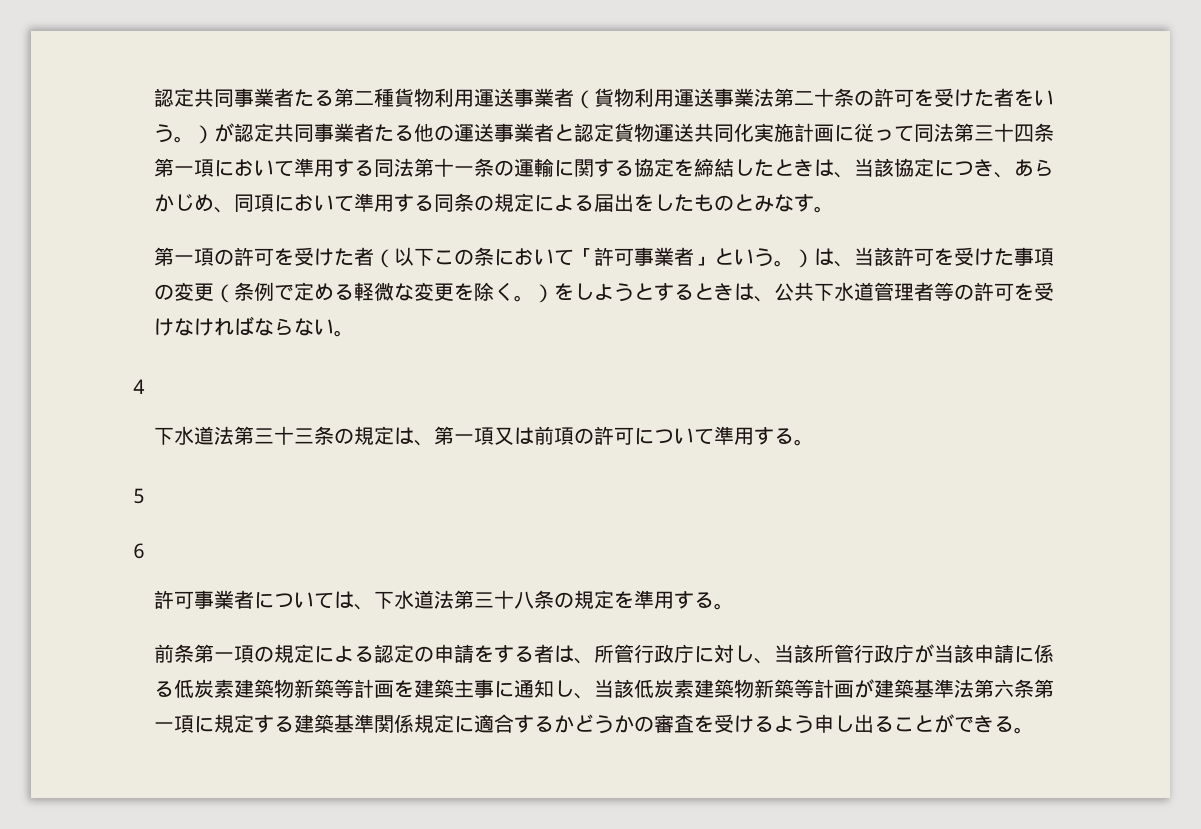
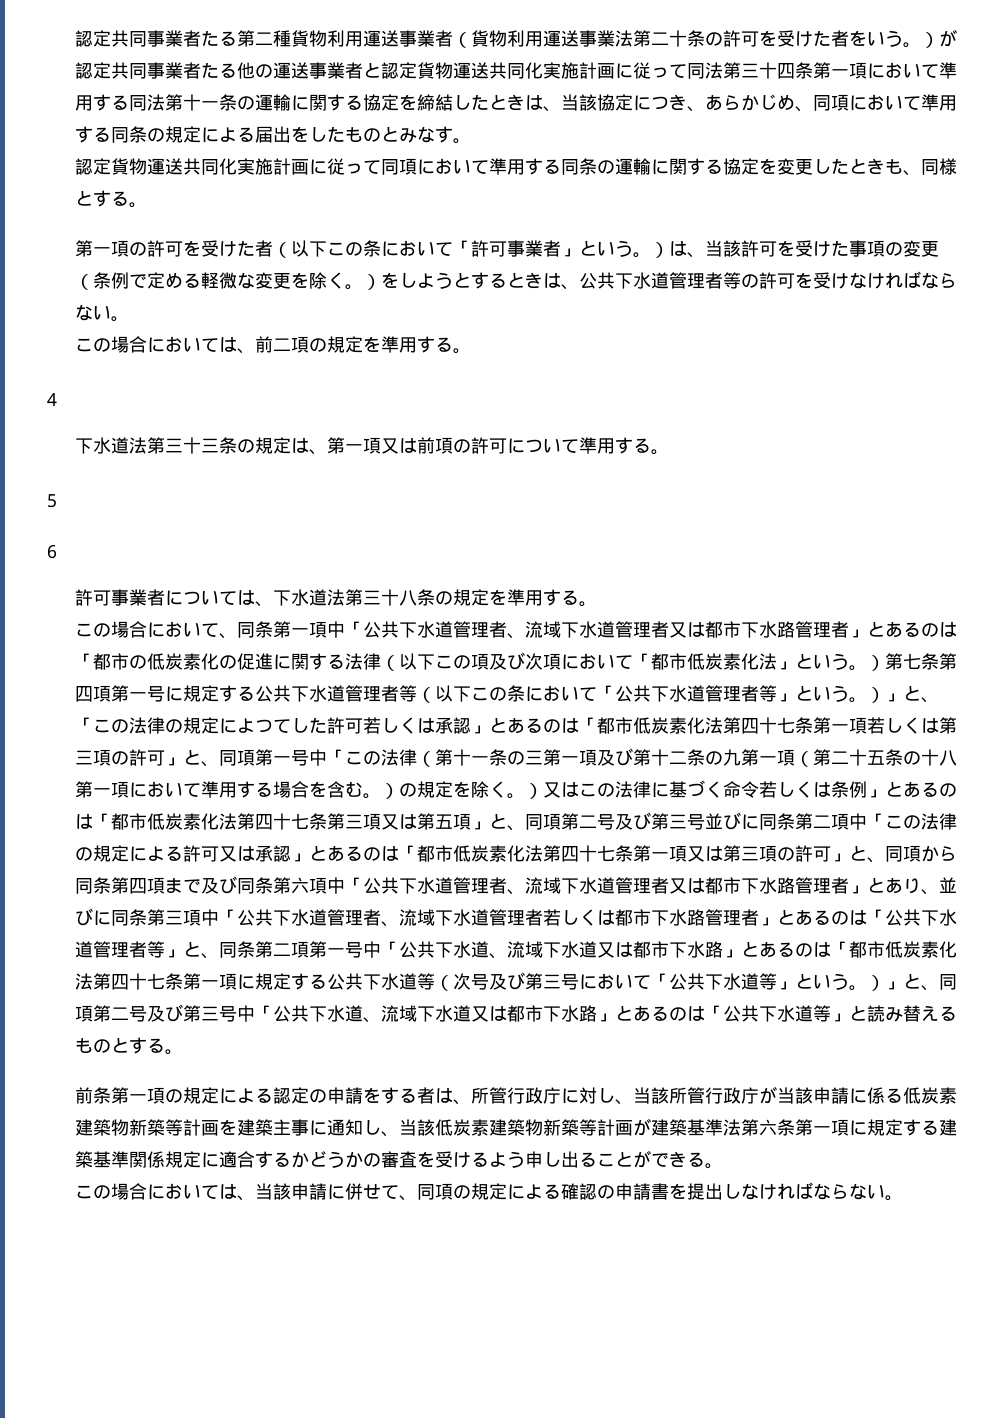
(835, 209) none -> [74,158,957,176] [74,190,147,208] // 認定貨物運送共同化実施計画に従って同項において準用する同条の運輸に関する協定を変更したときも、同様とする。
(355, 333) none -> [74,336,471,354] // この場合においては、前二項の規定を準用する。
(735, 606) none -> [74,621,957,639] [74,652,957,671] [74,685,939,703] [74,717,957,734] [74,748,957,767] [74,780,957,799] [74,812,957,831] [74,845,957,863] [74,876,957,895] [74,908,957,927] [74,941,957,959] [74,972,957,991] [74,1004,957,1023] [74,1037,183,1055] // この場合において、同条第一項中「公共下水道管理者、流域下水道管理者又は都市下水路管理者」とあるのは「都市の低炭素化の促進に関する法律（以下この項及び次項において「都市低炭素化法」という。）第七条第四項第一号に規定する公共下水道管理者等（以下この条において「公共下水道管理者等」という。）」と、「この法律の規定によつてした許可若しくは承認」とあるのは「都市低炭素化法第四十七条第一項若しくは第三項の許可」と、同項第一号中「この法律（第十一条の三第一項及び第十二条の九第一項（第二十五条の十八第一項において準用する場合を含む。）の規定を除く。）又はこの法律に基づく命令若しくは条例」とあるのは「都市低炭素化法第四十七条第三項又は第五項」と、同項第二号及び第三号並びに同条第二項中「この法律の規定による許可又は承認」とあるのは「都市低炭素化法第四十七条第一項又は第三項の許可」と、同項から同条第四項まで及び同条第六項中「公共下水道管理者、流域下水道管理者又は都市下水路管理者」とあり、並びに同条第三項中「公共下水道管理者、流域下水道管理者若しくは都市下水路管理者」とあるのは「公共下水道管理者等」と、同条第二項第一号中「公共下水道、流域下水道又は都市下水路」とあるのは「都市低炭素化法第四十七条第一項に規定する公共下水道等（次号及び第三号において「公共下水道等」という。）」と、同項第二号及び第三号中「公共下水道、流域下水道又は都市下水路」とあるのは「公共下水道等」と読み替えるものとする。
(1035, 730) none -> [74,1182,903,1201] // この場合においては、当該申請に併せて、同項の規定による確認の申請書を提出しなければならない。

